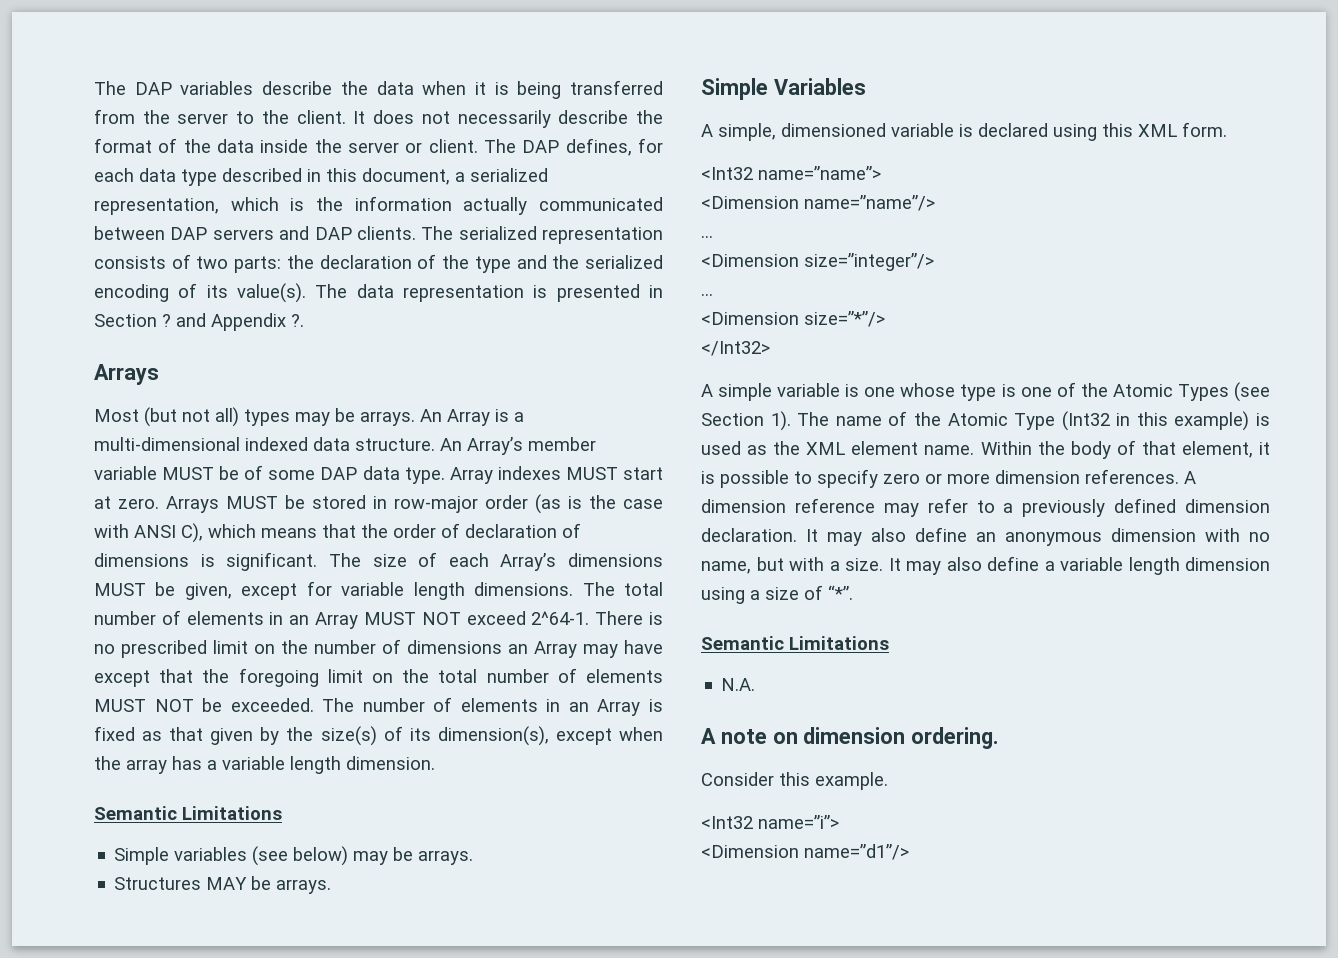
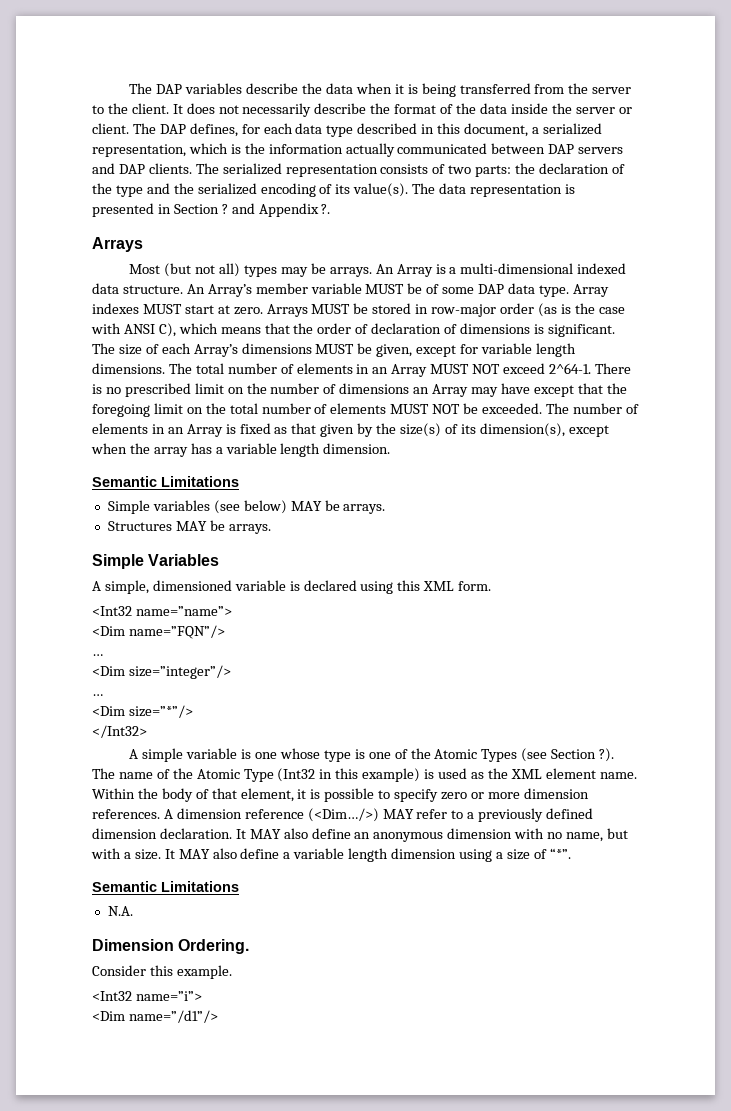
[353,851,389,865] may -> [290,501,322,511] MAY
[701,195,935,211] [701,235,713,238] [701,254,799,267] <Dimension name=”name”/> // … // <Dimension -> [92,625,225,639] [92,654,103,656] [92,666,125,676] <Dim name=”FQN”/> // … // <Dim
[701,312,799,325] <Dimension -> [92,706,125,716] <Dim
[770,411,791,431] 1). -> [599,748,615,762] ?).
[883,503,919,517] may -> [307,808,414,822] (<Dim…/>) MAY
[827,532,862,546] may -> [249,829,281,839] MAY
[906,561,941,575] may -> [178,849,210,859] MAY
[701,727,1000,749] A note on dimension ordering. -> [92,939,250,954] Dimension Ordering.
[701,844,909,860] <Dimension name=”d1”/> -> [92,1010,218,1023] <Dim name=”/d1”/>

